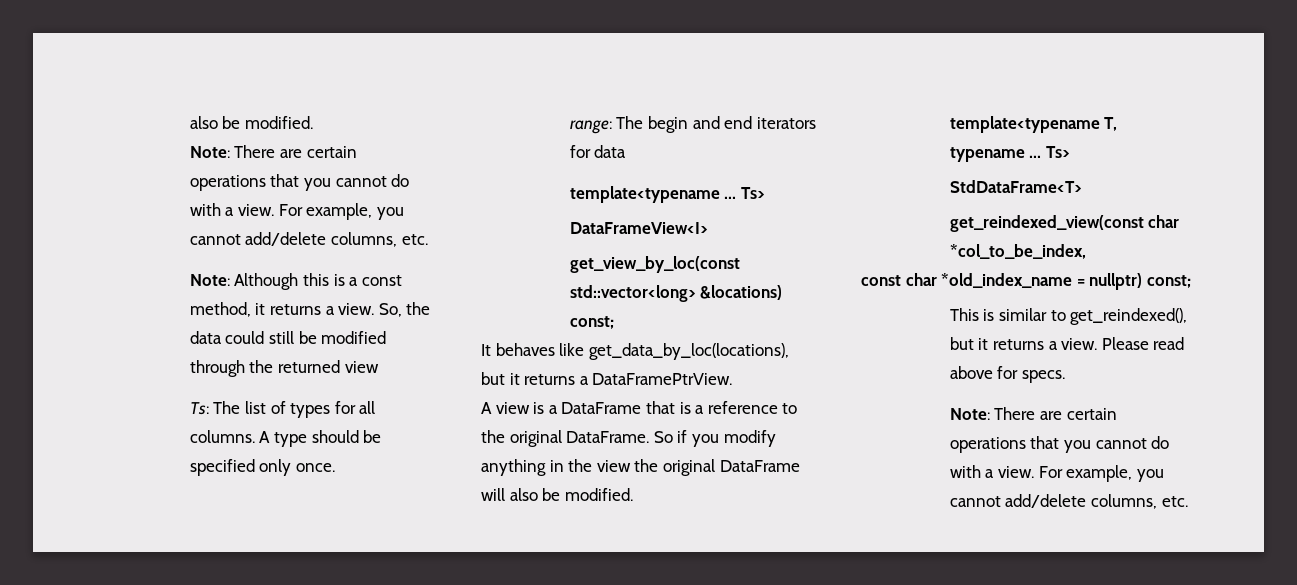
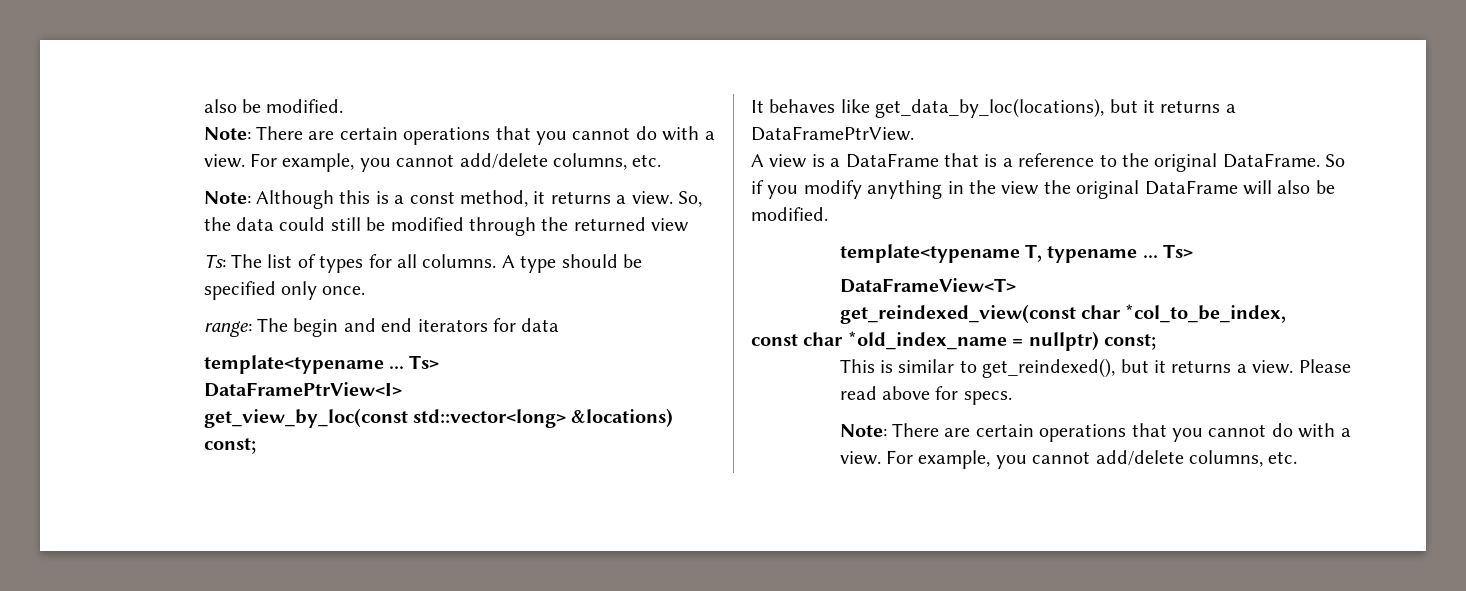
[569,222,708,234] DataFrameView<I> -> [203,382,402,397] DataFramePtrView<I>
[949,180,1082,193] StdDataFrame<T> -> [839,278,1016,293] DataFrameView<T>

